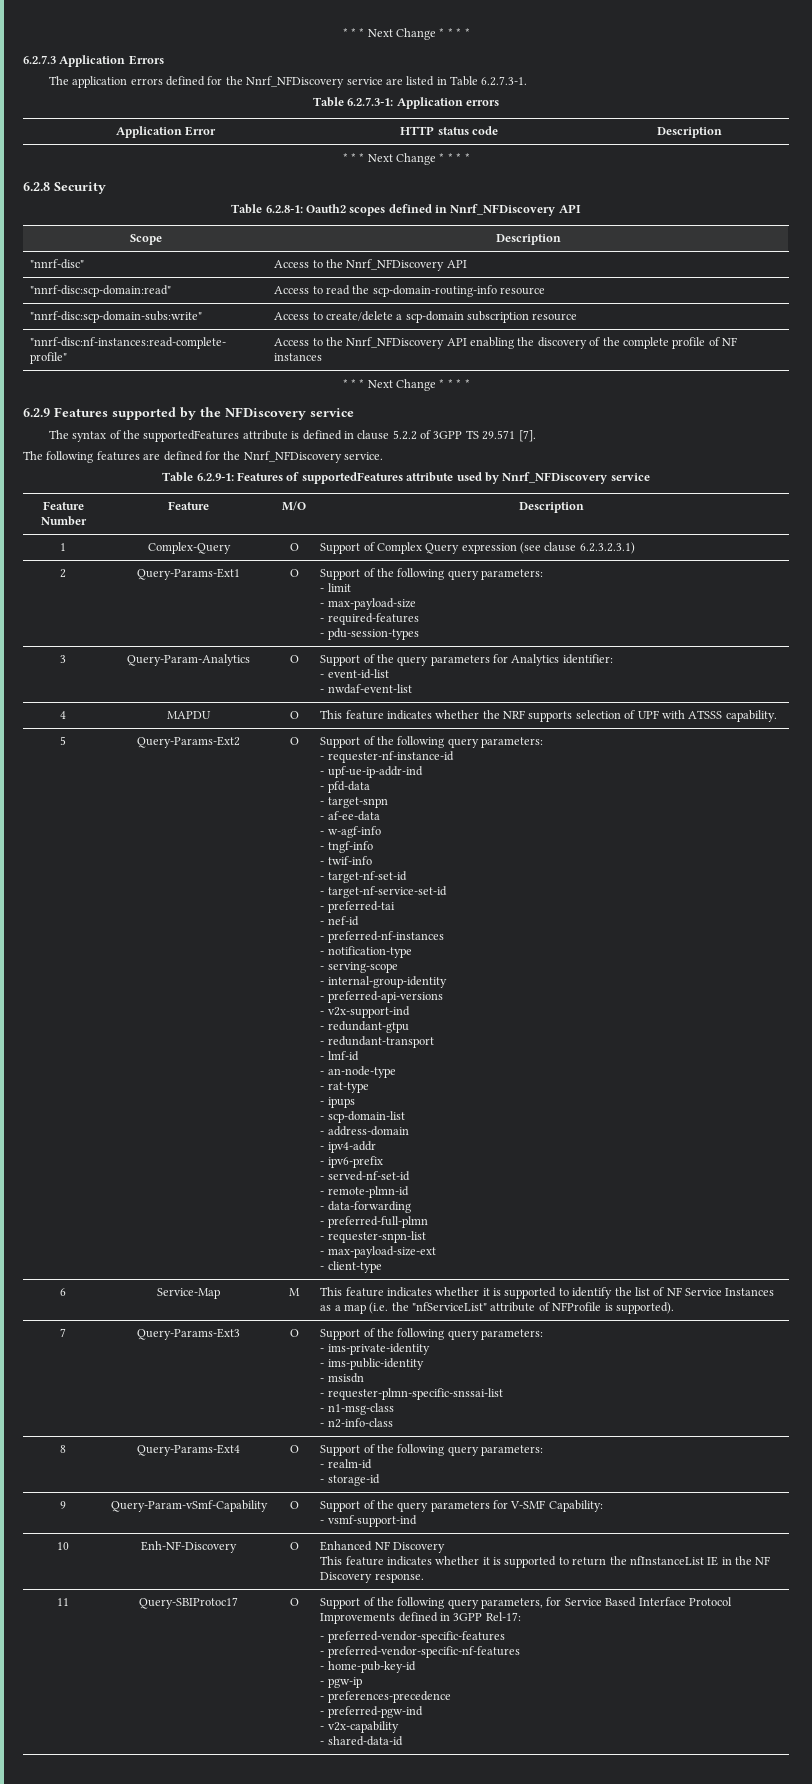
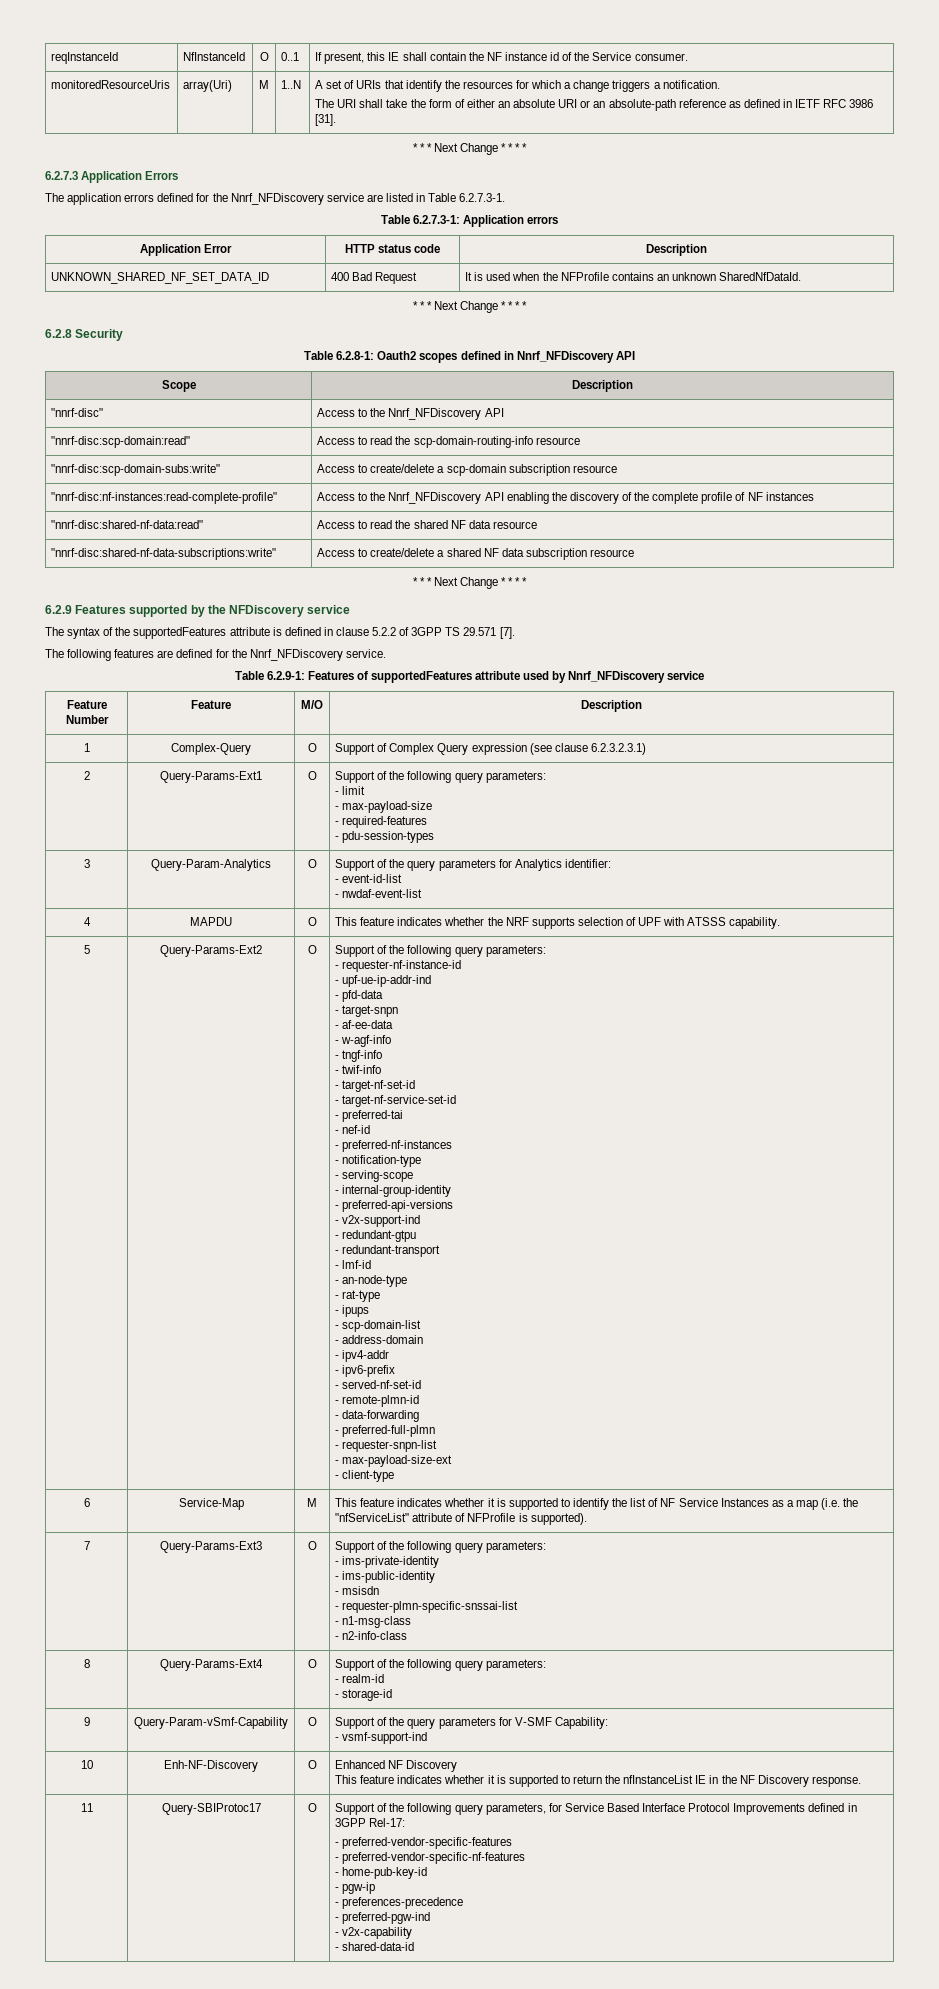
(342, 32) none -> [51,52,119,64] [183,52,246,61] [259,52,269,61] [281,52,300,61] [315,52,688,64] [51,80,171,89] [183,80,233,92] [259,80,269,89] [281,80,302,89] [315,80,720,92] [315,99,874,111] [315,114,337,126] reqInstanceId | NfInstanceId | O | 0..1 | If present, this IE shall contain the NF instance id of the Service consumer. // monitoredResourceUris | array(Uri) | M | 1..N | A set of URIs that identify the resources for which a change triggers a notification. // The URI shall take the form of either an absolute URI or an absolute-path reference as defined in IETF RFC 3986 [31]. //
(722, 132) none -> [51,272,270,284] [331,272,418,284] [465,272,802,281] // UNKNOWN_SHARED_NF_SET_DATA_ID | 400 Bad Request | It is used when the NFProfile contains an unknown SharedNfDataId.
(323, 357) none -> [51,520,204,529] [317,520,537,529] [51,548,277,560] [317,548,634,560] // "nnrf-disc:shared-nf-data:read" | Access to read the shared NF data resource // "nnrf-disc:shared-nf-data-subscriptions:write" | Access to create/delete a shared NF data subscription resource

